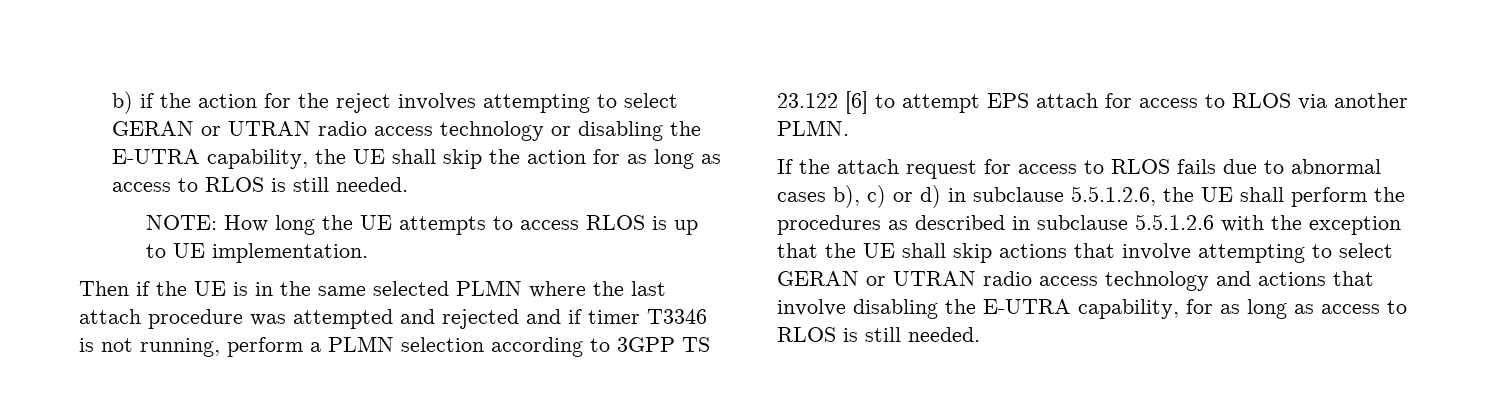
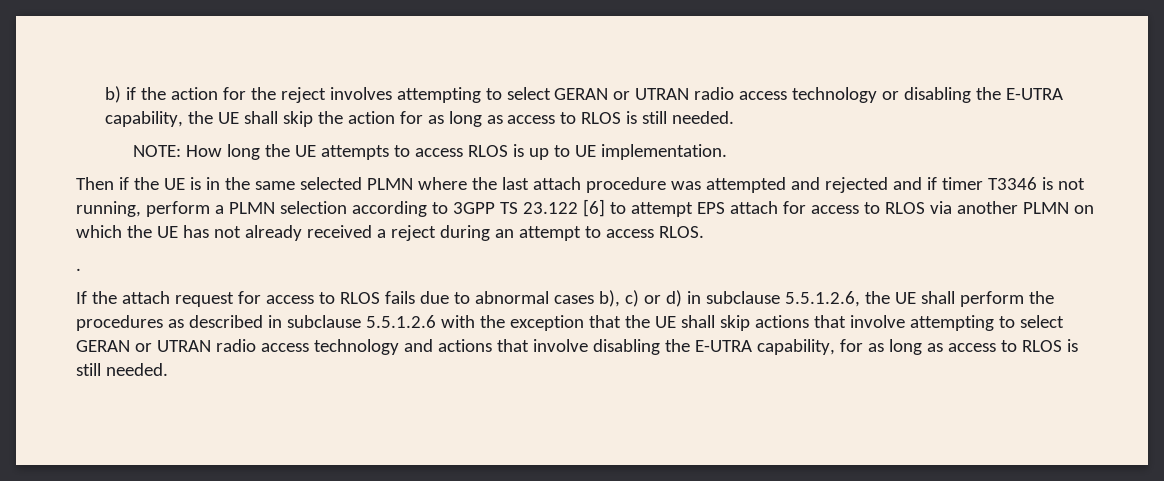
[777,120,849,136] PLMN. -> [1022,202,1094,214] [76,225,704,241] [76,268,81,271] PLMN on which the UE has not already received a reject during an attempt to access RLOS. // .

